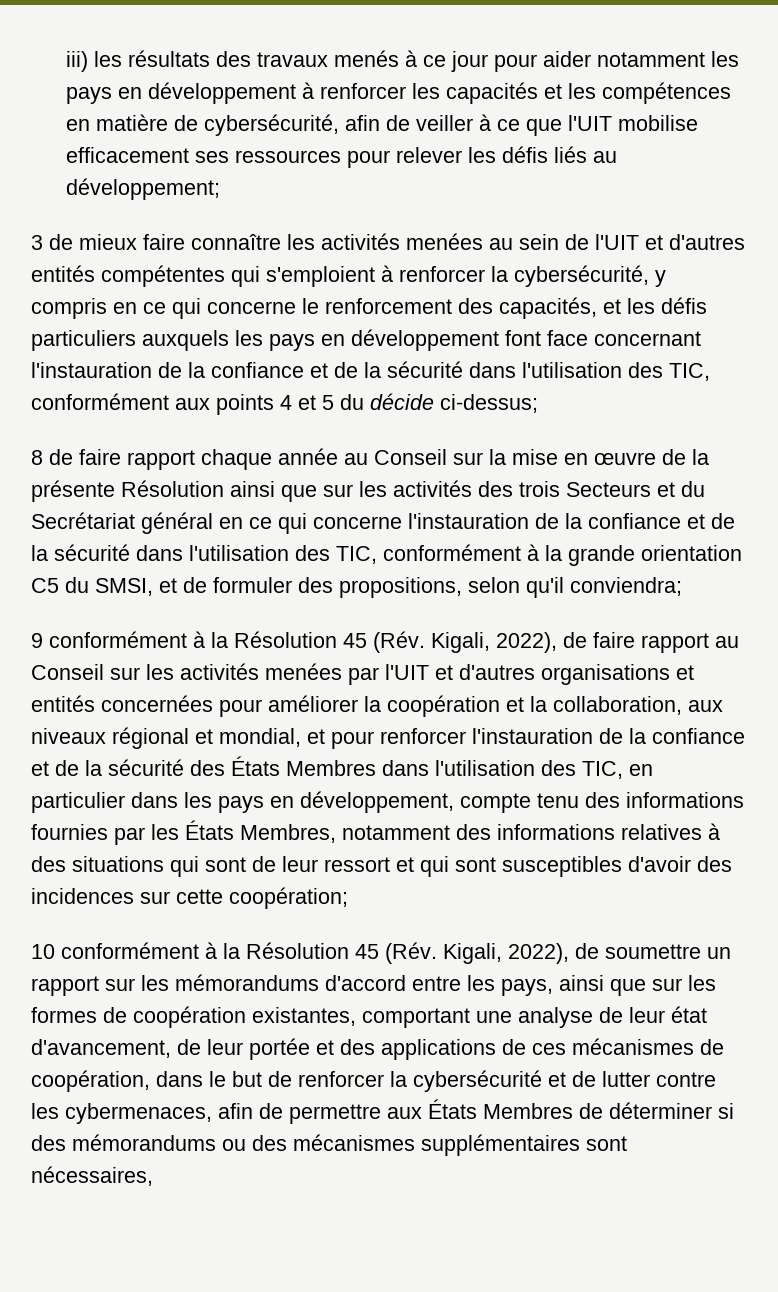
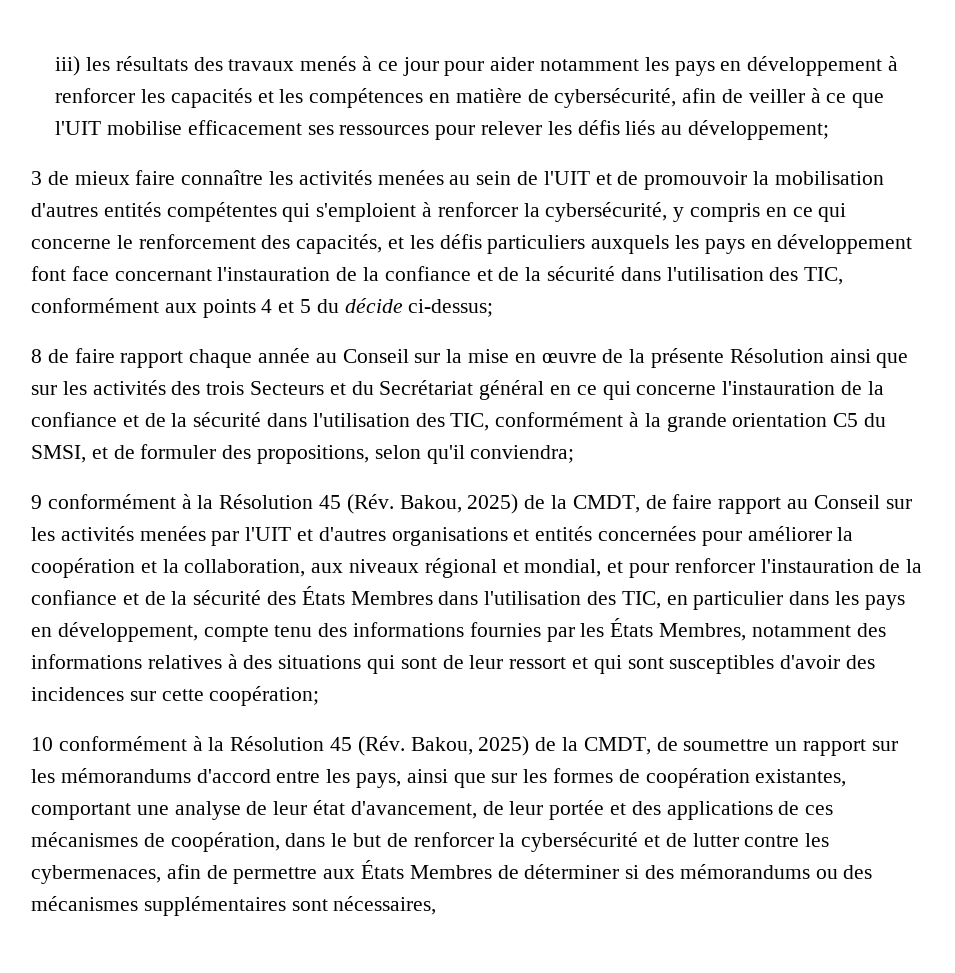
(663, 242) none -> [617,171,884,190] de promouvoir la mobilisation
[431,632,557,653] Kigali, 2022), -> [399,494,640,514] Bakou, 2025) de la CMDT,
[443,943,569,964] Kigali, 2022), -> [410,736,651,756] Bakou, 2025) de la CMDT,

